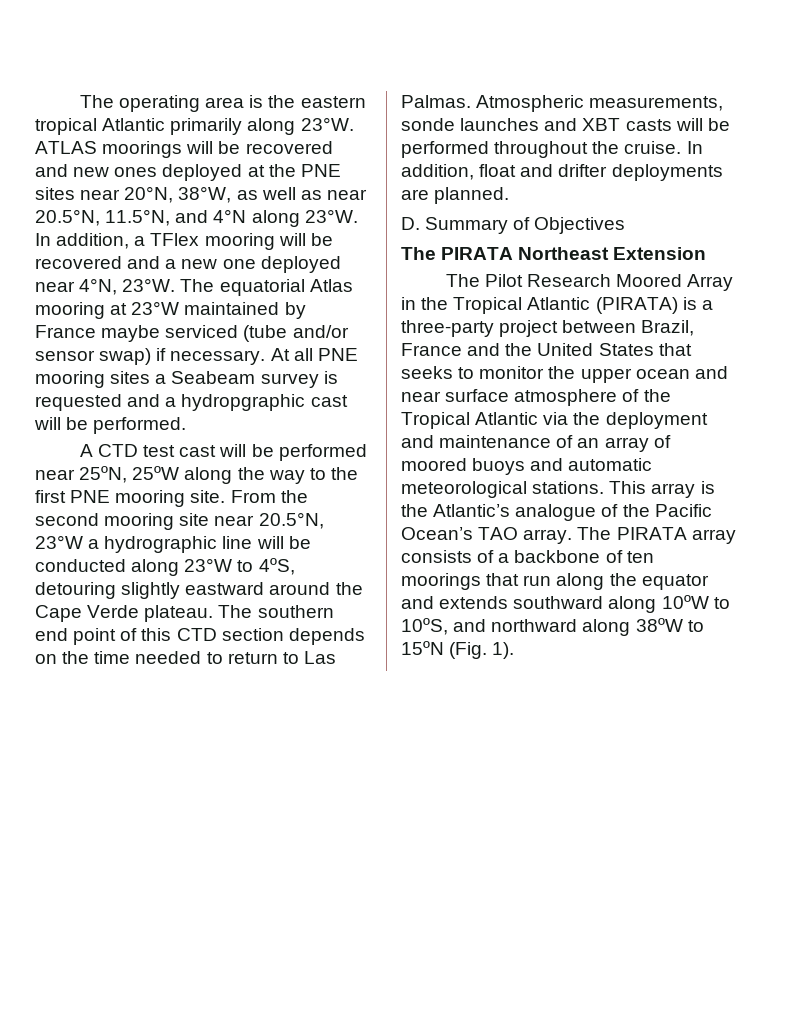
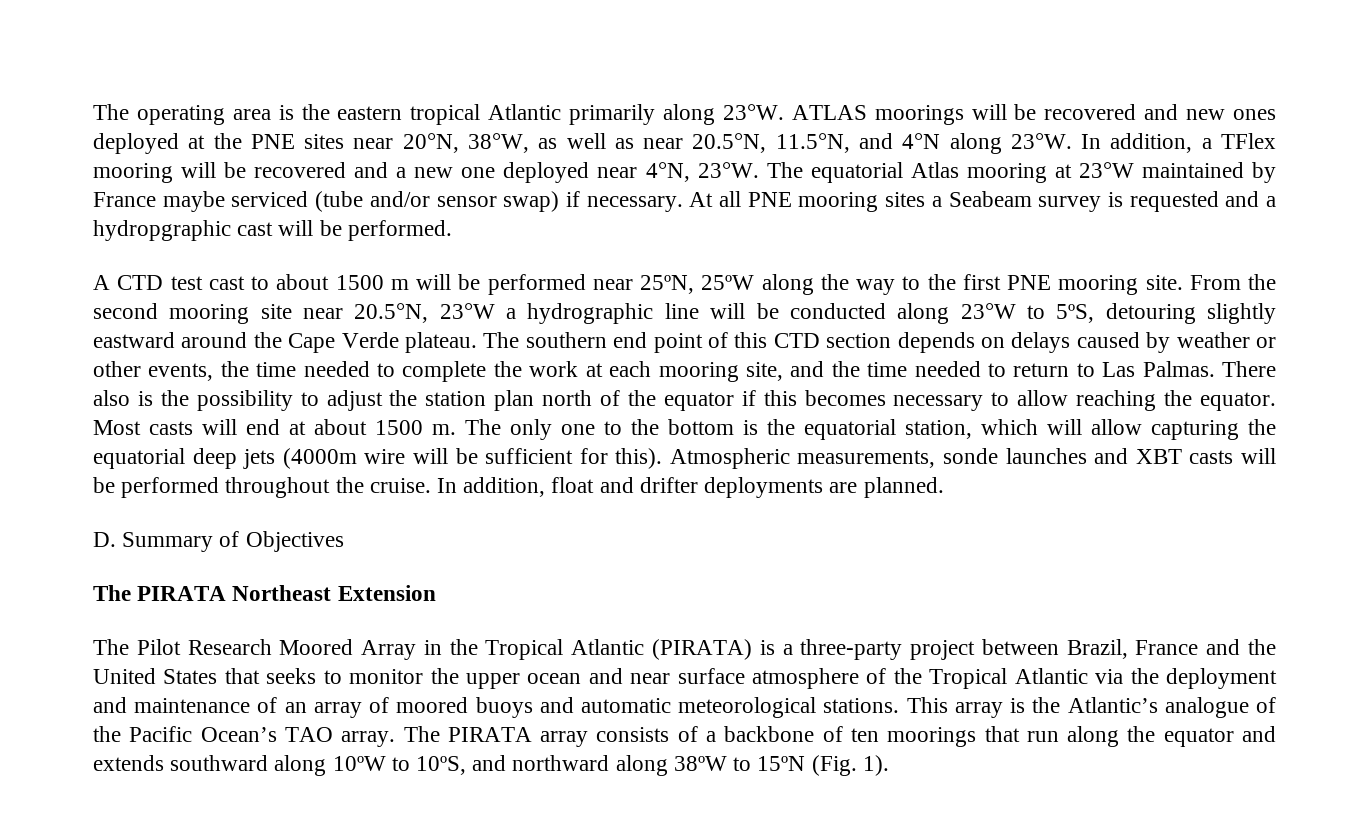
(217, 451) none -> [251,274,409,290] to about 1500 m
[258,558,295,575] 4ºS, -> [1056,304,1095,323] 5ºS,
(57, 659) none -> [1011,332,1276,353] [93,361,825,382] delays caused by weather or other events, the time needed to complete the work at each mooring site, and
(471, 101) none -> [1221,361,1276,377] [93,390,1277,411] [93,419,1276,440] [93,448,663,469] There also is the possibility to adjust the station plan north of the equator if this becomes necessary to allow reaching the equator. Most casts will end at about 1500 m. The only one to the bottom is the equatorial station, which will allow capturing the equatorial deep jets (4000m wire will be sufficient for this).

